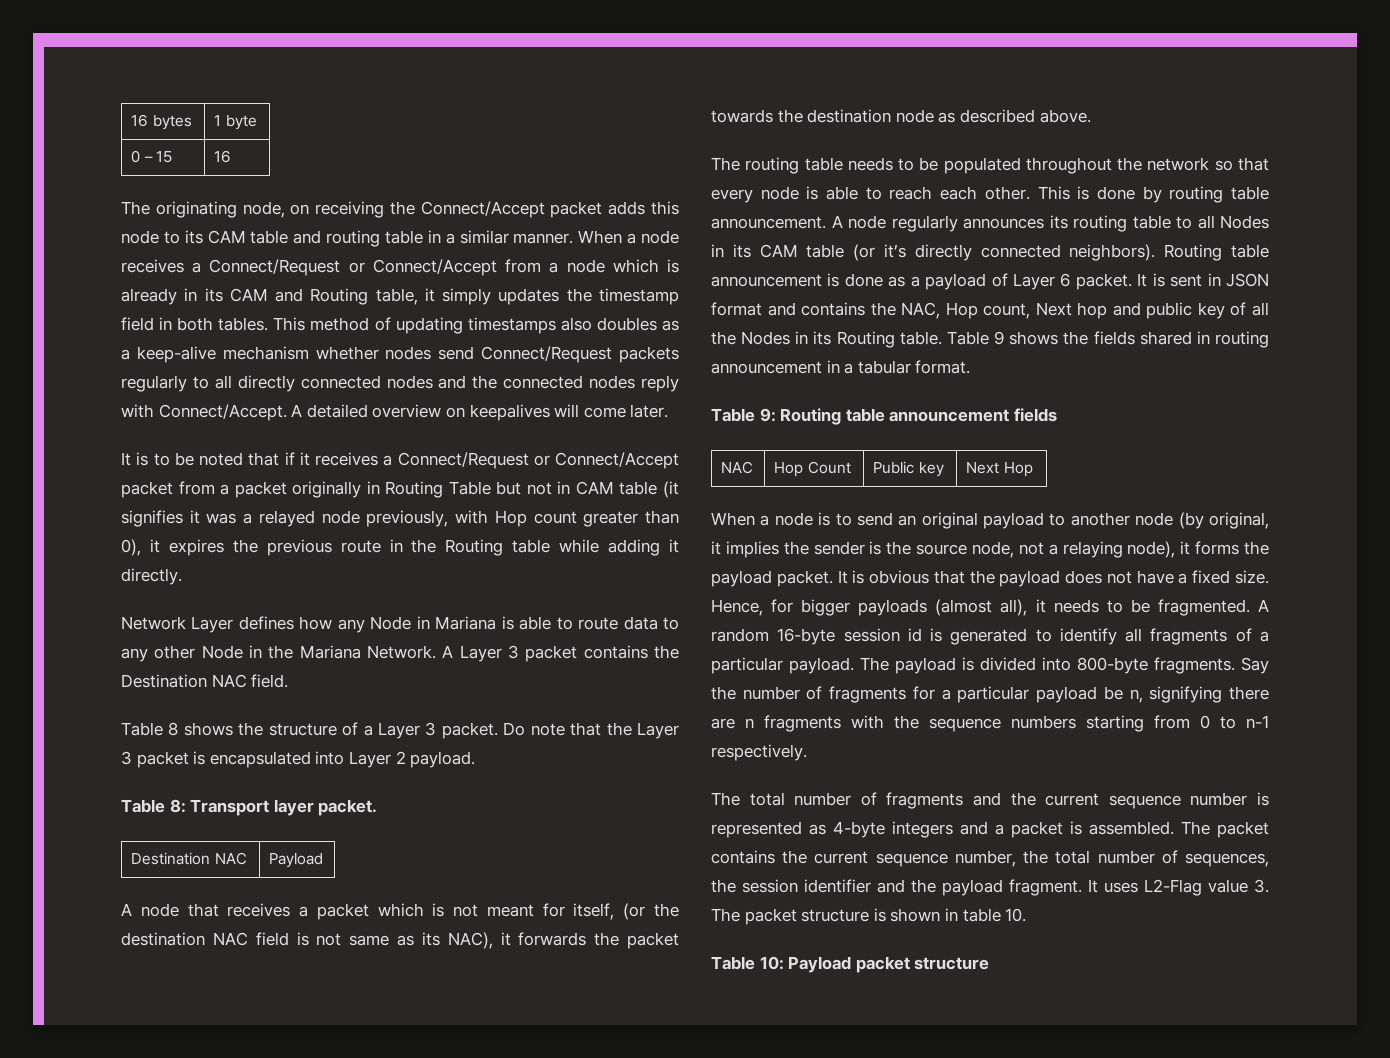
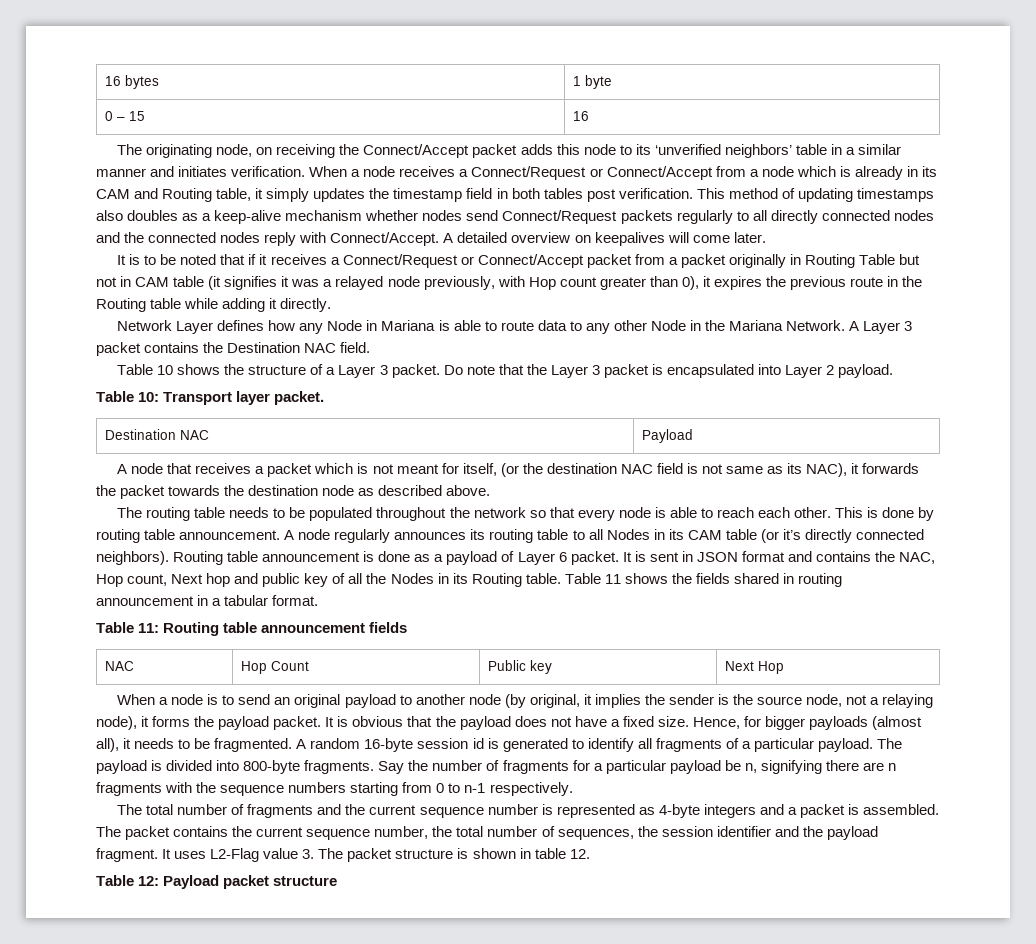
[207,230,574,247] CAM table and routing table in a similar manner. -> [654,144,902,158] [96,166,306,177] ‘unverified neighbors’ table in a similar manner and initiates verification.
[218,317,269,331] tables. -> [543,188,693,202] tables post verification.
[168,722,179,736] 8 -> [157,365,174,375] 10
[169,799,186,813] 8: -> [138,392,160,402] 10:
[994,331,1005,345] 9 -> [604,574,621,584] 11
[759,408,776,422] 9: -> [138,623,160,633] 11:
[1005,908,1027,922] [711,956,784,970] 10. // Table 10: -> [569,849,590,859] [96,875,160,886] 12. // Table 12:

